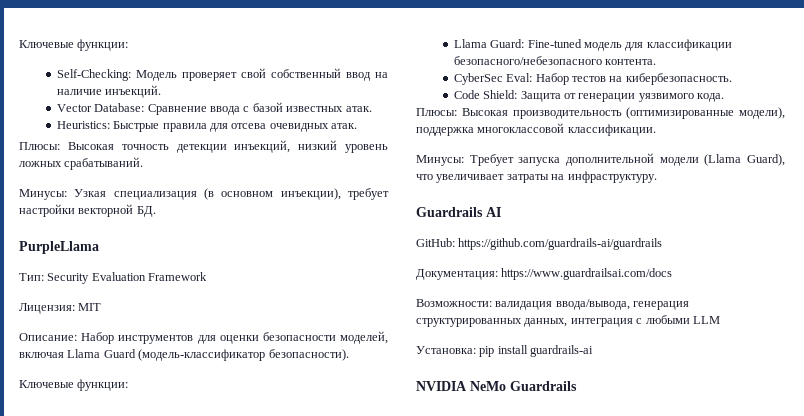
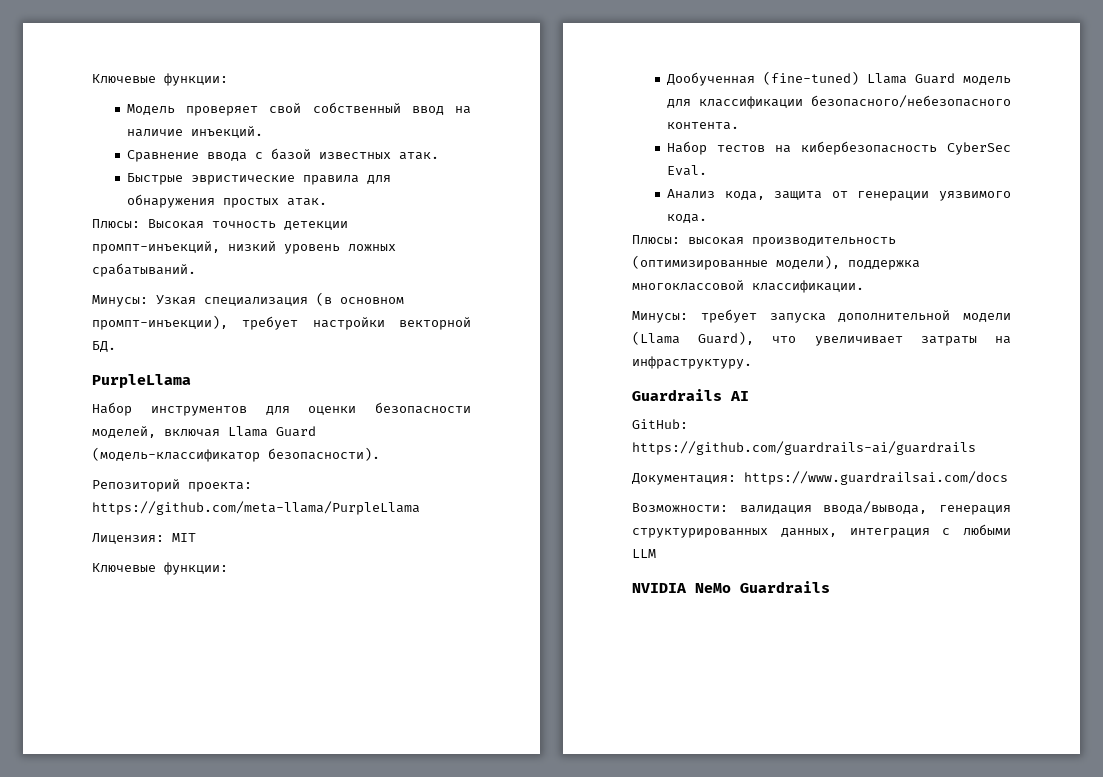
[19,39,129,51] [56,69,131,81] Ключевые функции: // Self-Checking: -> [92,73,228,86] Ключевые функции: //
[56,103,145,112] Vector Database: -> (263, 132) none
[56,121,329,132] Heuristics: Быстрые правила для отсева очевидных -> [126,173,391,185] [126,194,279,208] Быстрые эвристические правила для обнаружения простых
[234,140,291,153] инъекций, -> [92,241,220,254] промпт-инъекций,
[280,188,341,200] инъекции), -> [92,315,228,330] промпт-инъекции),
[19,272,208,284] [19,303,102,314] [19,333,77,341] Тип: Security Evaluation Framework // Лицензия: MIT // Описание: -> (191, 381) none
[19,379,129,391] [453,39,582,48] Ключевые функции: // Llama Guard: Fine-tuned -> [92,479,252,492] [92,501,420,515] [92,533,196,544] [92,562,228,575] [666,71,955,86] Репозиторий проекта: https://github.com/meta-llama/PurpleLlama // Лицензия: MIT // Ключевые функции: // Дообученная (fine-tuned) Llama Guard
[453,73,533,85] CyberSec Eval: -> (739, 126) none
[625,73,732,85] [453,90,561,102] кибербезопасность. // Code Shield: Защита -> [800,141,1011,155] [666,165,707,176] [666,189,823,200] кибербезопасность CyberSec Eval. // Анализ кода, защита
[461,108,508,116] Высокая -> [688,237,744,245] высокая
[469,154,514,166] Требует -> [700,309,757,323] требует
[416,345,594,357] // Установка: pip install guardrails-ai -> (656, 553) none

